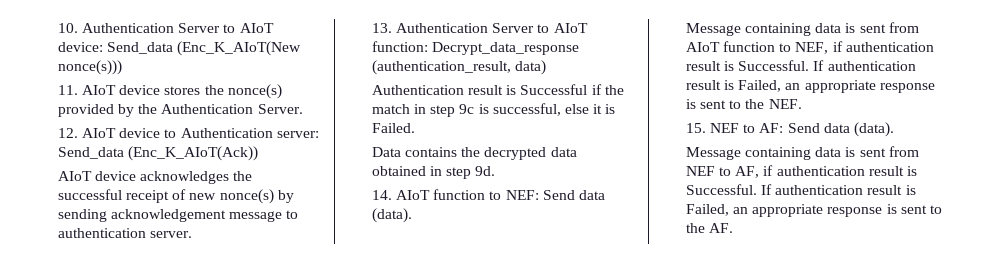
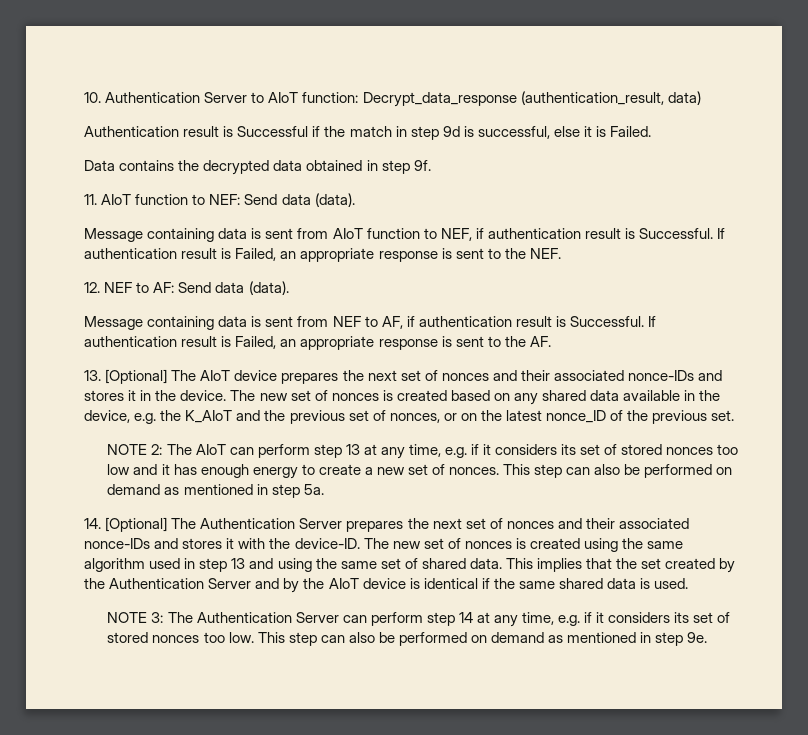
[57,41,302,56] [57,60,122,75] [57,84,282,99] [57,104,303,117] [57,128,319,138] [57,146,259,161] [57,171,253,184] [57,189,294,204] [57,209,299,222] [57,228,193,238] [371,23,588,33] device: Send_data (Enc_K_AIoT(New nonce(s))) // 11. AIoT device stores the nonce(s) provided by the Authentication Server. // 12. AIoT device to Authentication server: Send_data (Enc_K_AIoT(Ack)) // AIoT device acknowledges the successful receipt of new nonce(s) by sending acknowledgement message to authentication server. // 13. Authentication Server to AIoT -> (299, 97) none
[459,104,475,114] 9c -> [442,126,460,137] 9d
[475,166,496,176] [371,190,392,200] 9d. // 14. -> [413,160,431,171] [84,194,98,205] 9f. // 11.
[685,123,706,133] 15. -> [84,282,101,293] 12.
(734, 228) none -> [84,369,722,384] [84,390,721,405] [84,410,735,424] [107,444,739,459] [107,464,733,479] [107,484,324,498] [84,517,689,532] [84,538,683,552] [84,558,736,573] [84,578,688,593] [107,612,731,627] [107,632,708,646] // 13. [Optional] The AIoT device prepares the next set of nonces and their associated nonce-IDs and stores it in the device. The new set of nonces is created based on any shared data available in the device, e.g. the K_AIoT and the previous set of nonces, or on the latest nonce_ID of the previous set. // NOTE 2: The AIoT can perform step 13 at any time, e.g. if it considers its set of stored nonces too low and it has enough energy to create a new set of nonces. This step can also be performed on demand as mentioned in step 5a. // 14. [Optional] The Authentication Server prepares the next set of nonces and their associated nonce-IDs and stores it with the device-ID. The new set of nonces is created using the same algorithm used in step 13 and using the same set of shared data. This implies that the set created by the Authentication Server and by the AIoT device is identical if the same shared data is used. // NOTE 3: The Authentication Server can perform step 14 at any time, e.g. if it considers its set of stored nonces too low. This step can also be performed on demand as mentioned in step 9e.

